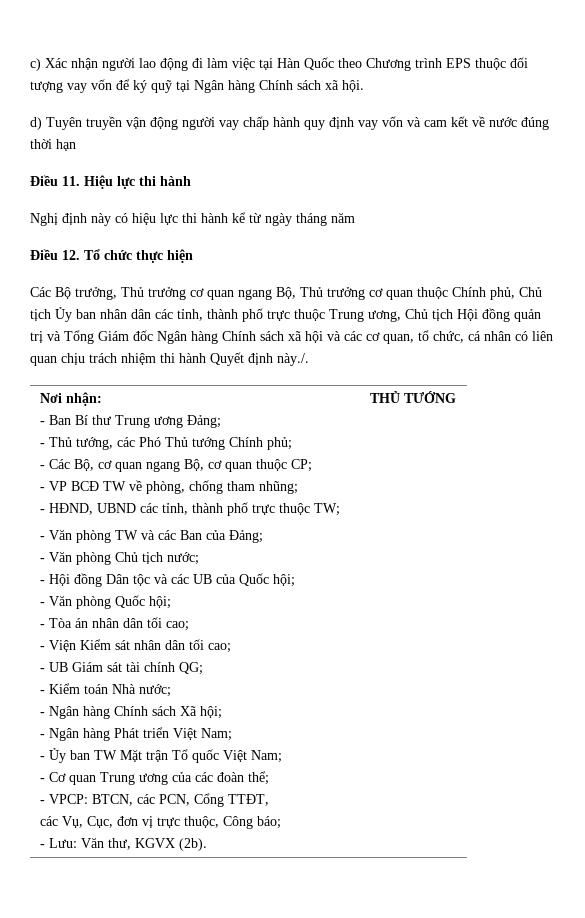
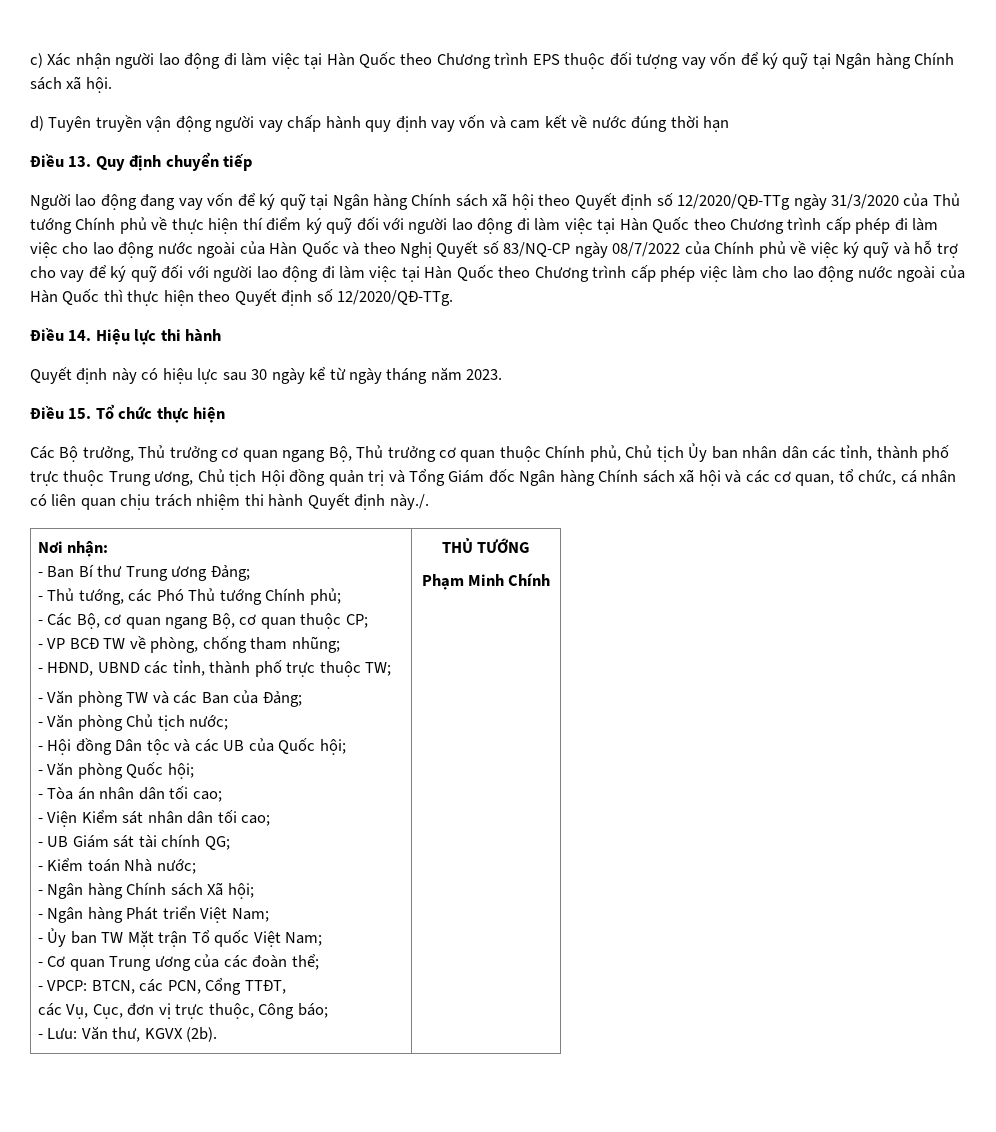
[62,176,80,186] 11. -> [68,152,253,171] [30,193,960,210] [30,217,939,234] [30,240,958,258] [30,265,965,282] [30,289,454,306] [30,328,92,341] 13. Quy định chuyển tiếp // Người lao động đang vay vốn để ký quỹ tại Ngân hàng Chính sách xã hội theo Quyết định số 12/2020/QĐ-TTg ngày 31/3/2020 của Thủ tướng Chính phủ về thực hiện thí điểm ký quỹ đối với người lao động đi làm việc tại Hàn Quốc theo Chương trình cấp phép đi làm việc cho lao động nước ngoài của Hàn Quốc và theo Nghị Quyết số 83/NQ-CP ngày 08/7/2022 của Chính phủ về việc ký quỹ và hỗ trợ cho vay để ký quỹ đối với người lao động đi làm việc tại Hàn Quốc theo Chương trình cấp phép việc làm cho lao động nước ngoài của Hàn Quốc thì thực hiện theo Quyết định số 12/2020/QĐ-TTg. // Điều 14.
[30,213,58,226] Nghị -> [30,367,72,384] Quyết
[182,213,228,223] thi hành -> [222,368,305,384] sau 30 ngày
[30,249,80,260] // Điều 12. -> [466,369,503,380] [30,406,92,419] 2023. // Điều 15.
(456, 397) none -> [421,573,551,590] // Phạm Minh Chính

